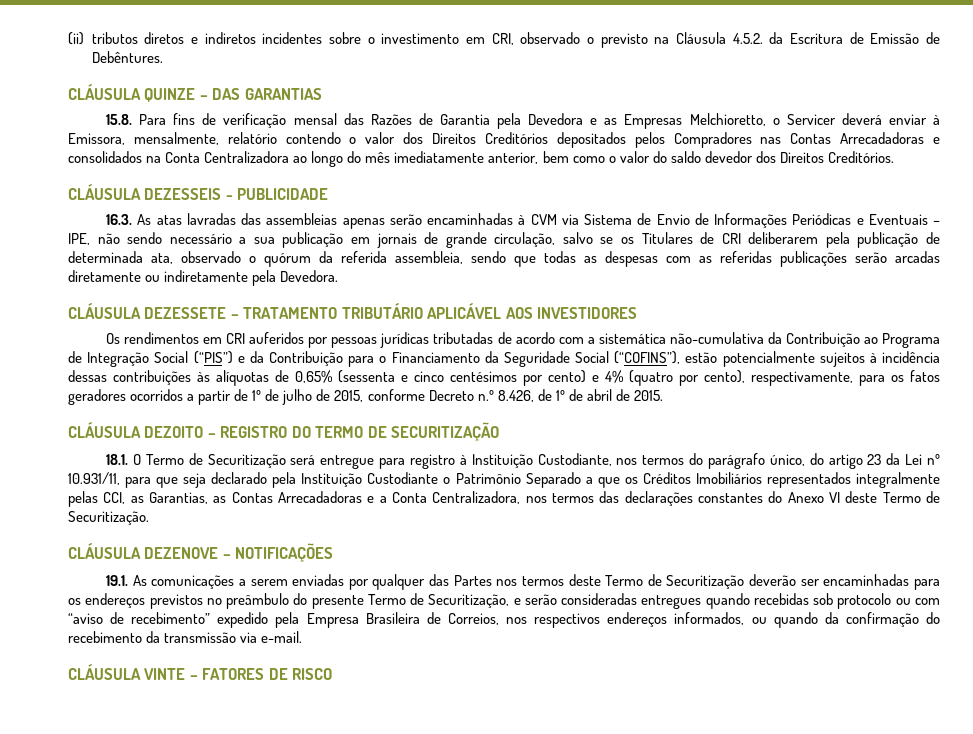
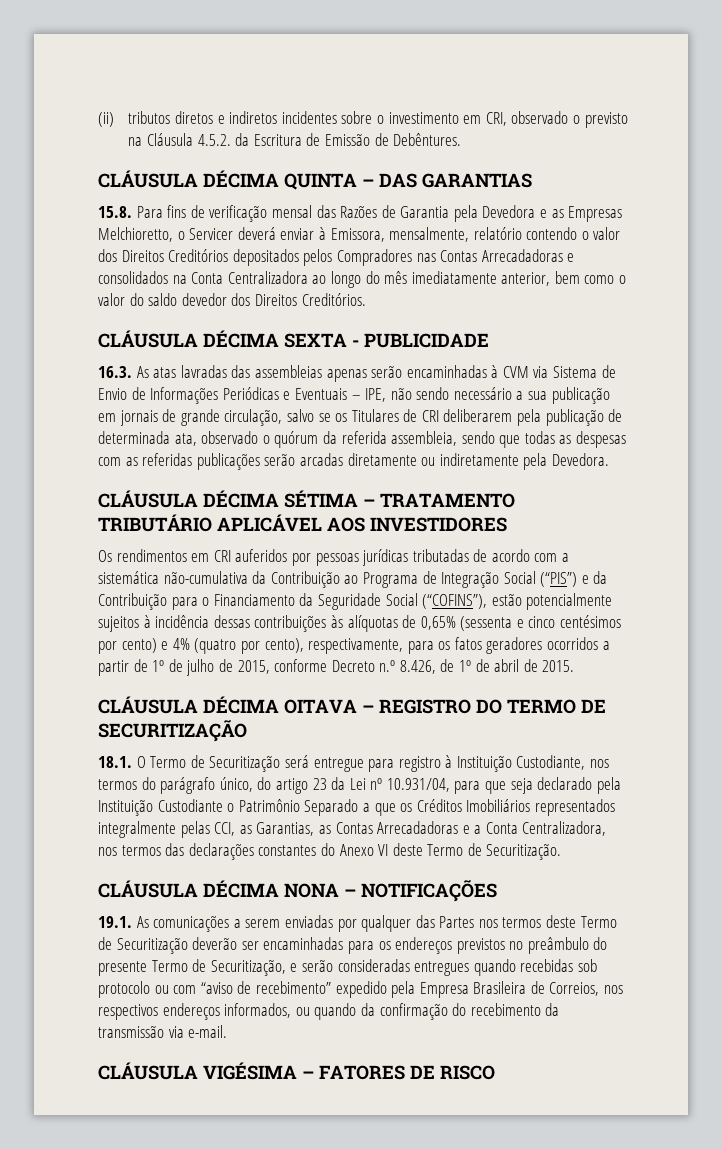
[144,88,196,102] QUINZE -> [203,170,357,190] DÉCIMA QUINTA
[144,188,222,200] DEZESSEIS -> [203,330,347,348] DÉCIMA SEXTA
[144,307,227,319] DEZESSETE -> [203,490,358,508] DÉCIMA SÉTIMA
[144,426,204,438] DEZOITO -> [203,696,357,714] DÉCIMA OITAVA
[68,472,120,485] 10.931/11, -> [386,778,450,792] 10.931/04,
[144,547,219,559] DEZENOVE -> [203,880,339,898] DÉCIMA NONA
[144,668,186,680] VINTE -> [203,1062,297,1080] VIGÉSIMA

